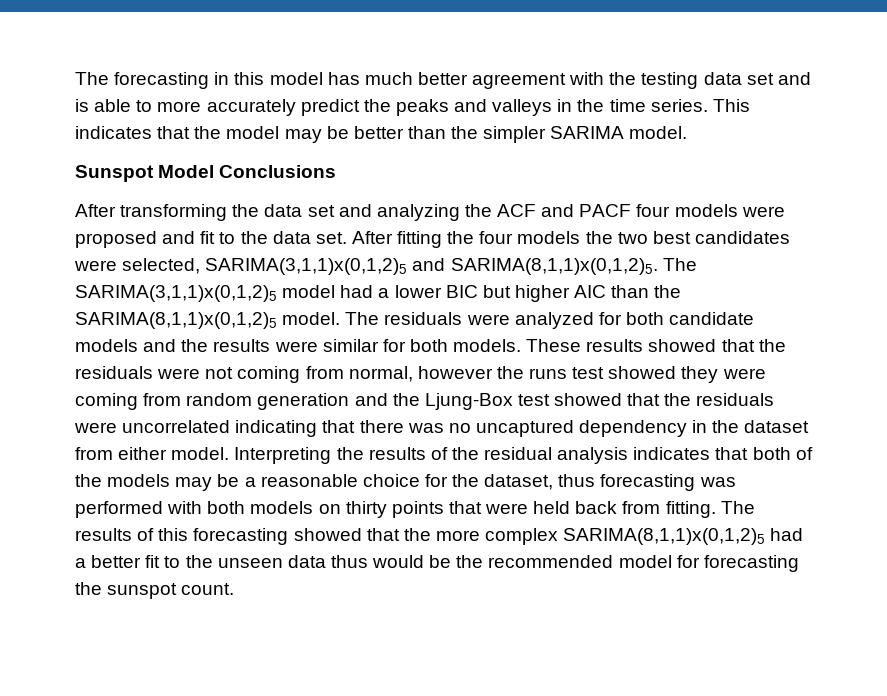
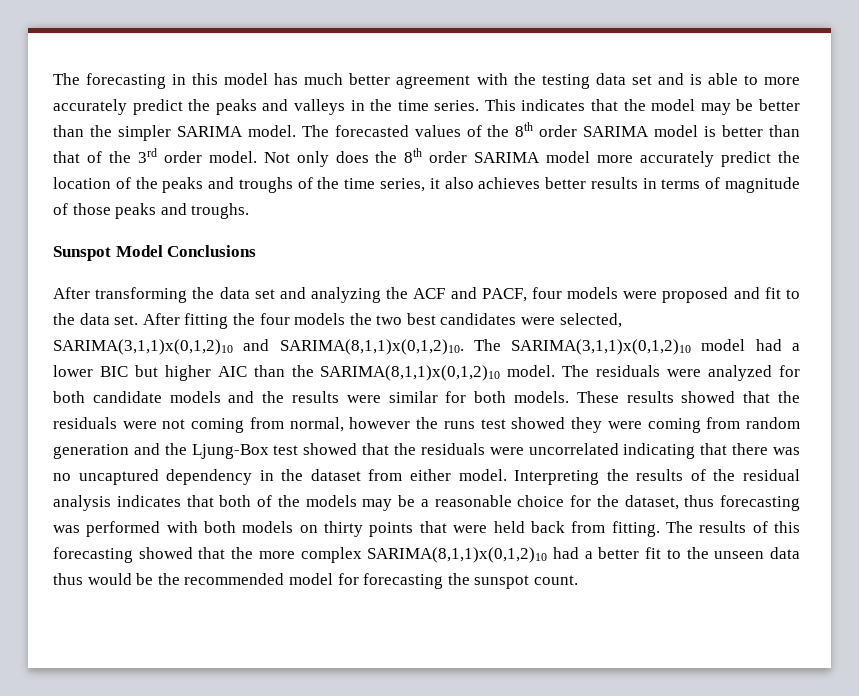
(688, 132) none -> [301,122,800,137] [53,148,800,167] [53,177,801,193] [53,203,250,219] The forecasted values of the 8th order SARIMA model is better than that of the 3rd order model. Not only does the 8th order SARIMA model more accurately predict the location of the peaks and troughs of the time series, it also achieves better results in terms of magnitude of those peaks and troughs.
[579,204,632,217] PACF -> [481,288,527,302] PACF,
[205,258,697,275] [75,285,277,302] SARIMA(3,1,1)x(0,1,2)5 and SARIMA(8,1,1)x(0,1,2)5. The SARIMA(3,1,1)x(0,1,2)5 -> [53,339,692,355] SARIMA(3,1,1)x(0,1,2)10 and SARIMA(8,1,1)x(0,1,2)10. The SARIMA(3,1,1)x(0,1,2)10
[75,312,277,329] SARIMA(8,1,1)x(0,1,2)5 -> [320,365,501,381] SARIMA(8,1,1)x(0,1,2)10
[563,528,766,545] SARIMA(8,1,1)x(0,1,2)5 -> [367,547,548,563] SARIMA(8,1,1)x(0,1,2)10

